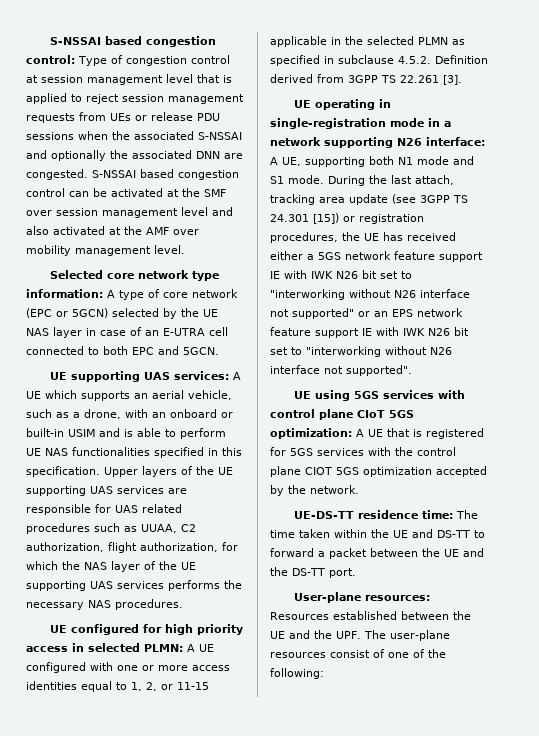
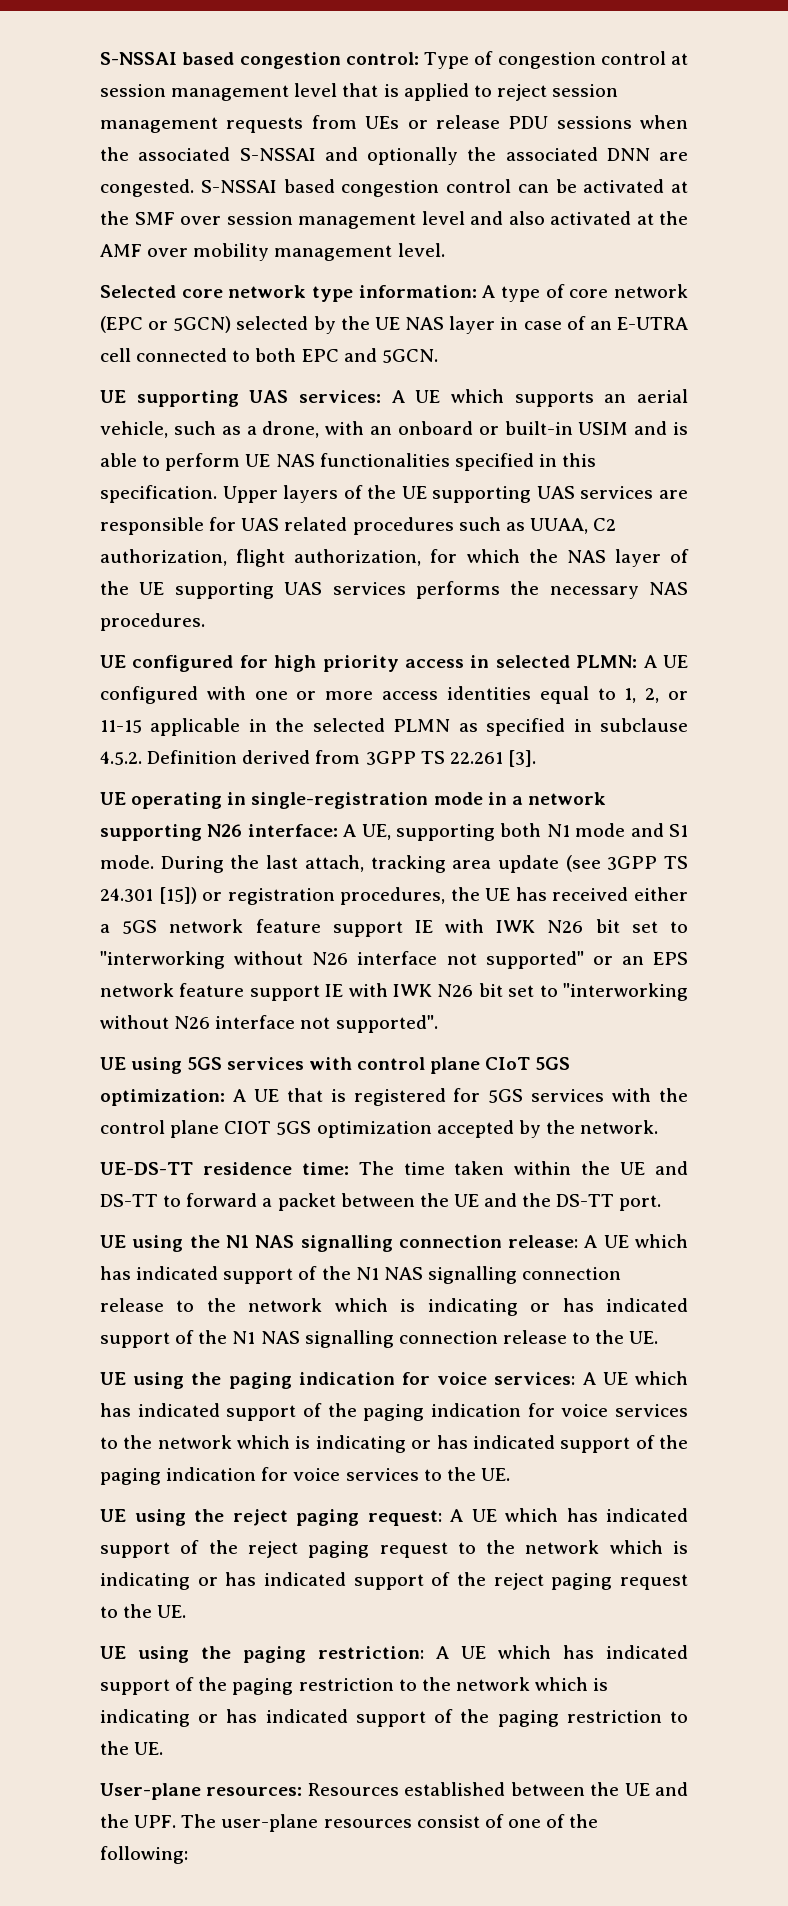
(356, 573) none -> [100,1234,688,1252] [100,1266,622,1284] [100,1298,689,1316] [100,1330,659,1348] [100,1371,688,1389] [100,1403,689,1421] [100,1435,689,1453] [100,1467,510,1485] [100,1508,688,1526] [100,1540,688,1558] [100,1572,689,1590] [100,1604,187,1618] [100,1645,688,1663] [100,1677,609,1695] [100,1709,688,1727] [100,1741,164,1755] // UE using the N1 NAS signalling connection release: A UE which has indicated support of the N1 NAS signalling connection release to the network which is indicating or has indicated support of the N1 NAS signalling connection release to the UE. // UE using the paging indication for voice services: A UE which has indicated support of the paging indication for voice services to the network which is indicating or has indicated support of the paging indication for voice services to the UE. // UE using the reject paging request: A UE which has indicated support of the reject paging request to the network which is indicating or has indicated support of the reject paging request to the UE. // UE using the paging restriction: A UE which has indicated support of the paging restriction to the network which is indicating or has indicated support of the paging restriction to the UE.

